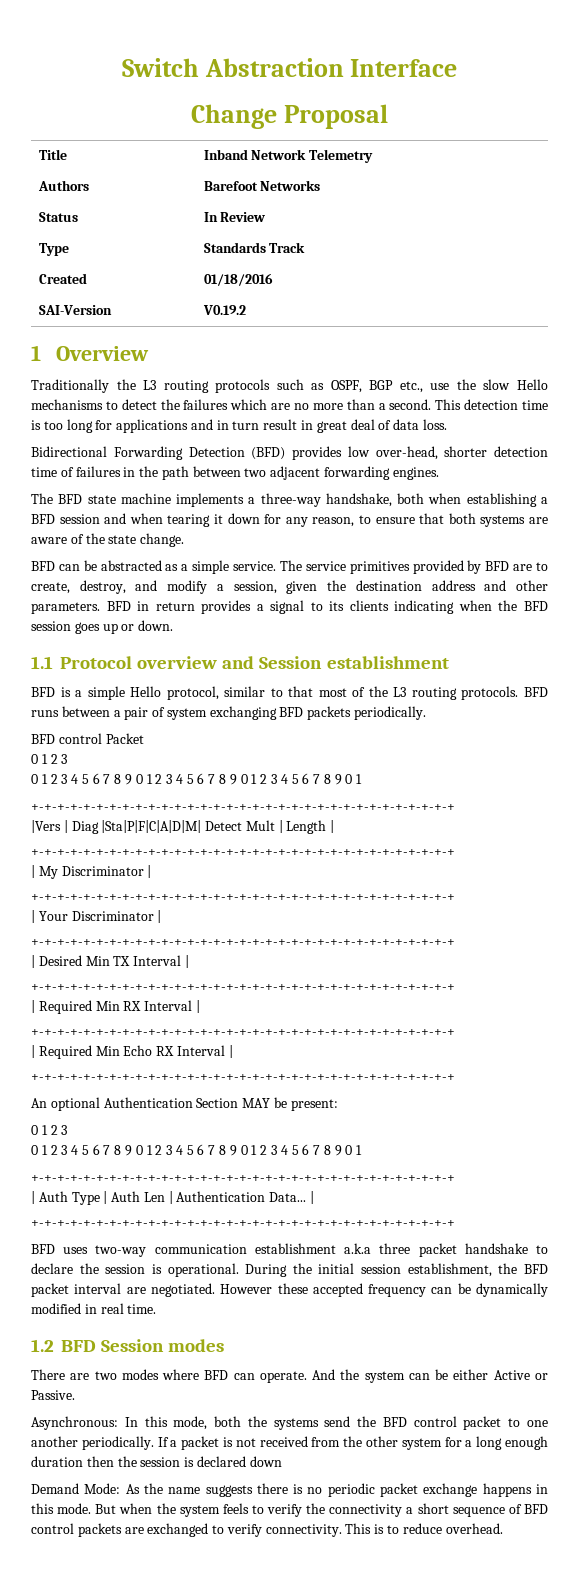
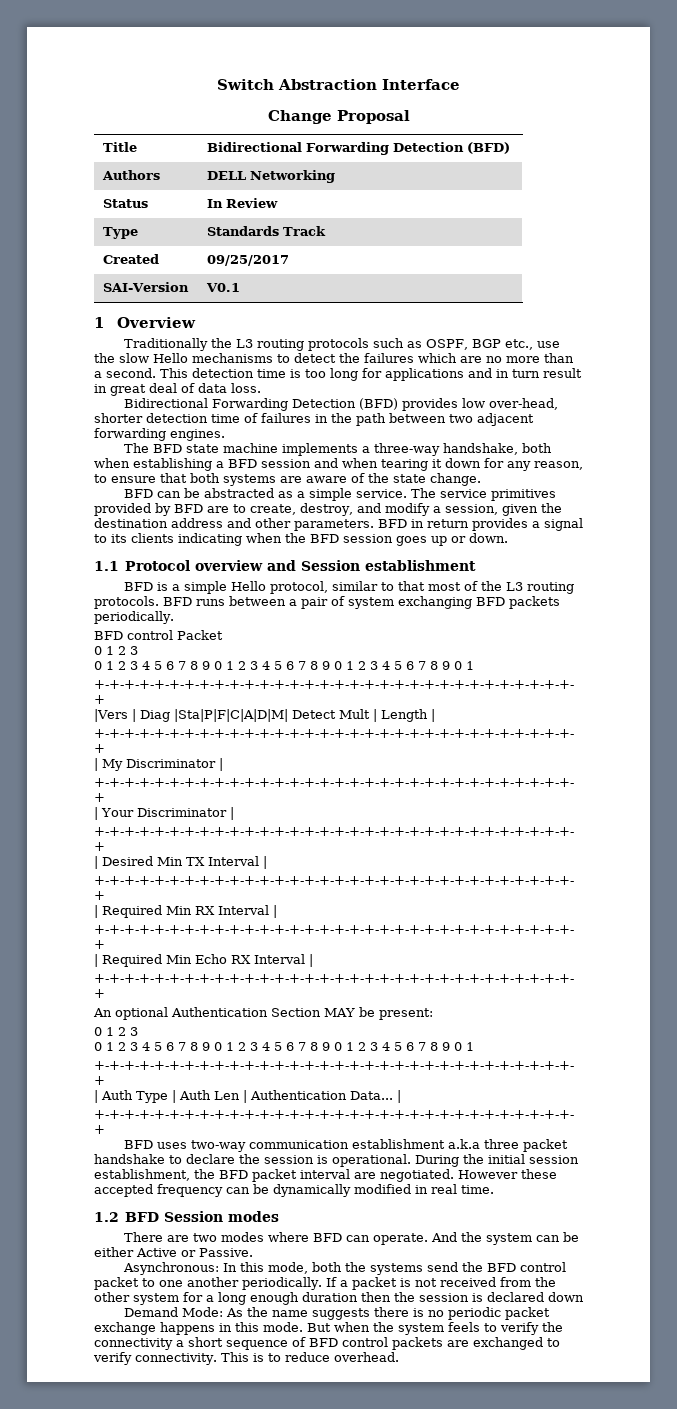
[203,149,374,163] Inband Network Telemetry -> [207,142,511,155] Bidirectional Forwarding Detection (BFD)
[203,180,321,191] Barefoot Networks -> [207,170,336,183] DELL Networking
[203,273,273,286] 01/18/2016 -> [207,255,290,266] 09/25/2017
[202,305,246,315] V0.19.2 -> [206,283,241,292] V0.1

